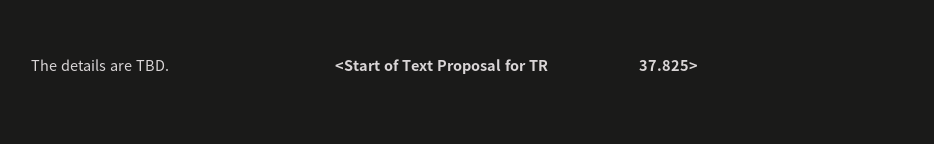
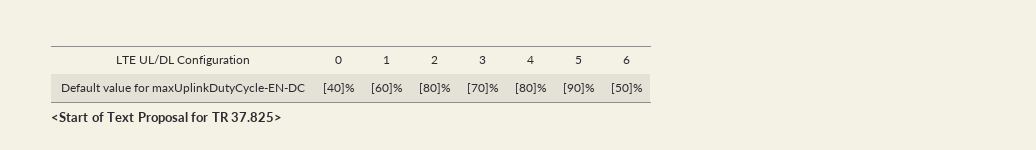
[31,59,169,71] The details are TBD. -> [115,55,251,66] [335,56,342,64] [383,56,390,64] [431,56,438,64] [479,56,486,64] [527,56,534,64] [575,56,582,64] [623,56,630,64] [60,83,306,94] [322,83,355,94] [370,83,403,94] [418,83,451,94] [466,83,499,94] [514,83,547,94] [562,83,595,94] [610,83,643,94] LTE UL/DL Configuration | 0 | 1 | 2 | 3 | 4 | 5 | 6 // Default value for maxUplinkDutyCycle-EN-DC | [40]% | [60]% | [80]% | [70]% | [80]% | [90]% | [50]%

